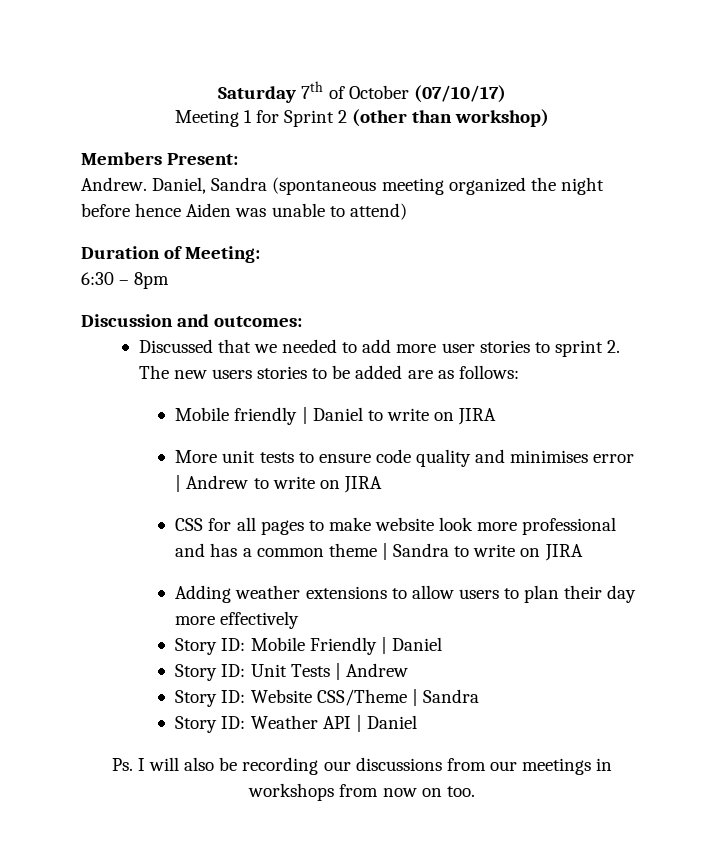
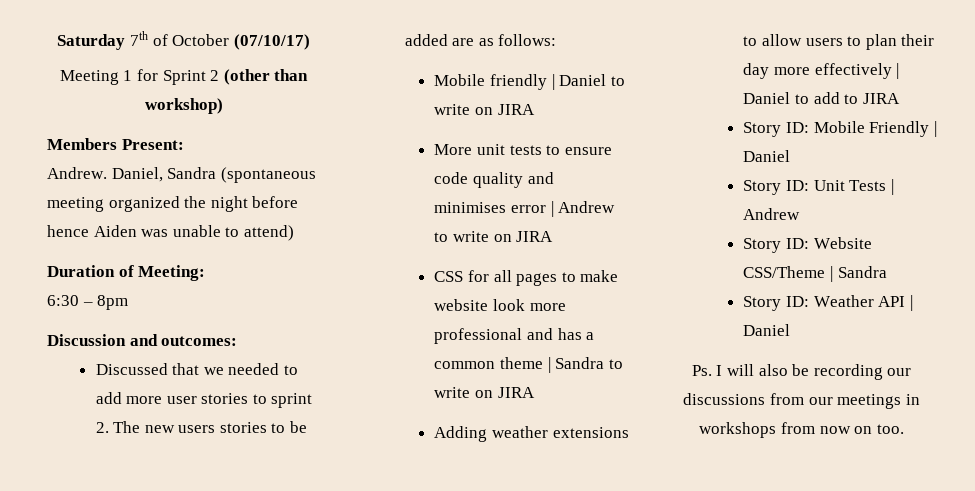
(300, 620) none -> [896,63,900,79] [743,92,900,104] | Daniel to add to JIRA

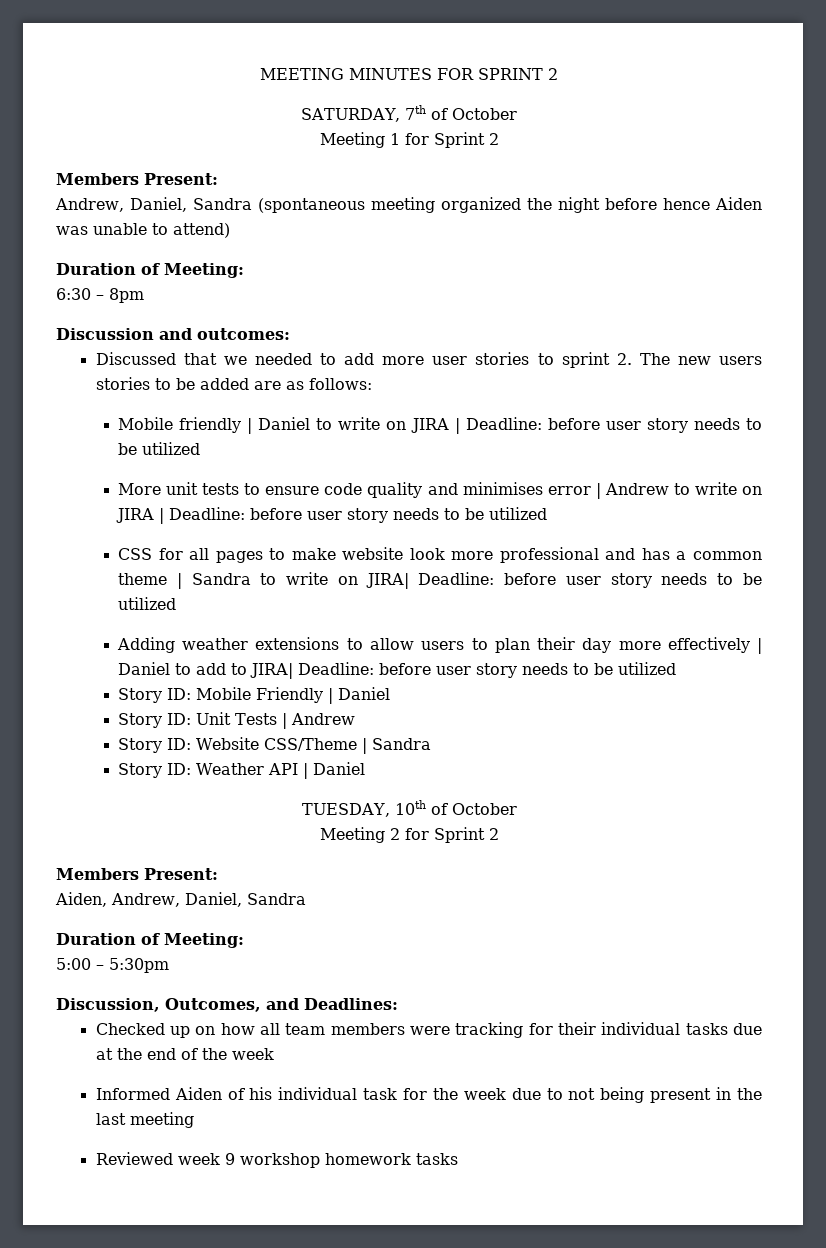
[57,34,126,50] Saturday -> [260,68,558,80] [300,108,401,122] MEETING MINUTES FOR SPRINT 2 // SATURDAY,
[233,34,310,50] (07/10/17) -> (518, 114) none
[223,69,309,85] [144,98,223,114] [47,138,184,150] [47,167,107,179] (other than workshop) // Members Present: // Andrew. -> [56,173,218,185] [55,198,124,212] // Members Present: // Andrew,
(535, 109) none -> [454,417,762,434] [117,442,200,455] | Deadline: before user story needs to be utilized
(554, 236) none -> [158,507,547,524] | Deadline: before user story needs to be utilized
[497,387,535,398] JIRA -> [365,572,762,589] [117,597,176,610] JIRA| Deadline: before user story needs to be utilized
[862,93,900,104] JIRA -> [249,662,676,679] JIRA| Deadline: before user story needs to be utilized
[691,364,912,380] [683,393,920,409] [699,422,904,438] Ps. I will also be recording our discussions from our meetings in workshops from now on too. -> [301,800,517,817] [319,827,499,843] [56,868,218,880] [55,892,306,907] [56,933,244,948] [56,958,169,973] [56,998,398,1012] [95,1022,763,1038] [95,1048,274,1060] [95,1087,762,1103] [95,1112,194,1128] [95,1152,458,1168] TUESDAY, 10th of October // Meeting 2 for Sprint 2 // Members Present: // Aiden, Andrew, Daniel, Sandra // Duration of Meeting: // 5:00 – 5:30pm // Discussion, Outcomes, and Deadlines: // Checked up on how all team members were tracking for their individual tasks due at the end of the week // Informed Aiden of his individual task for the week due to not being present in the last meeting // Reviewed week 9 workshop homework tasks

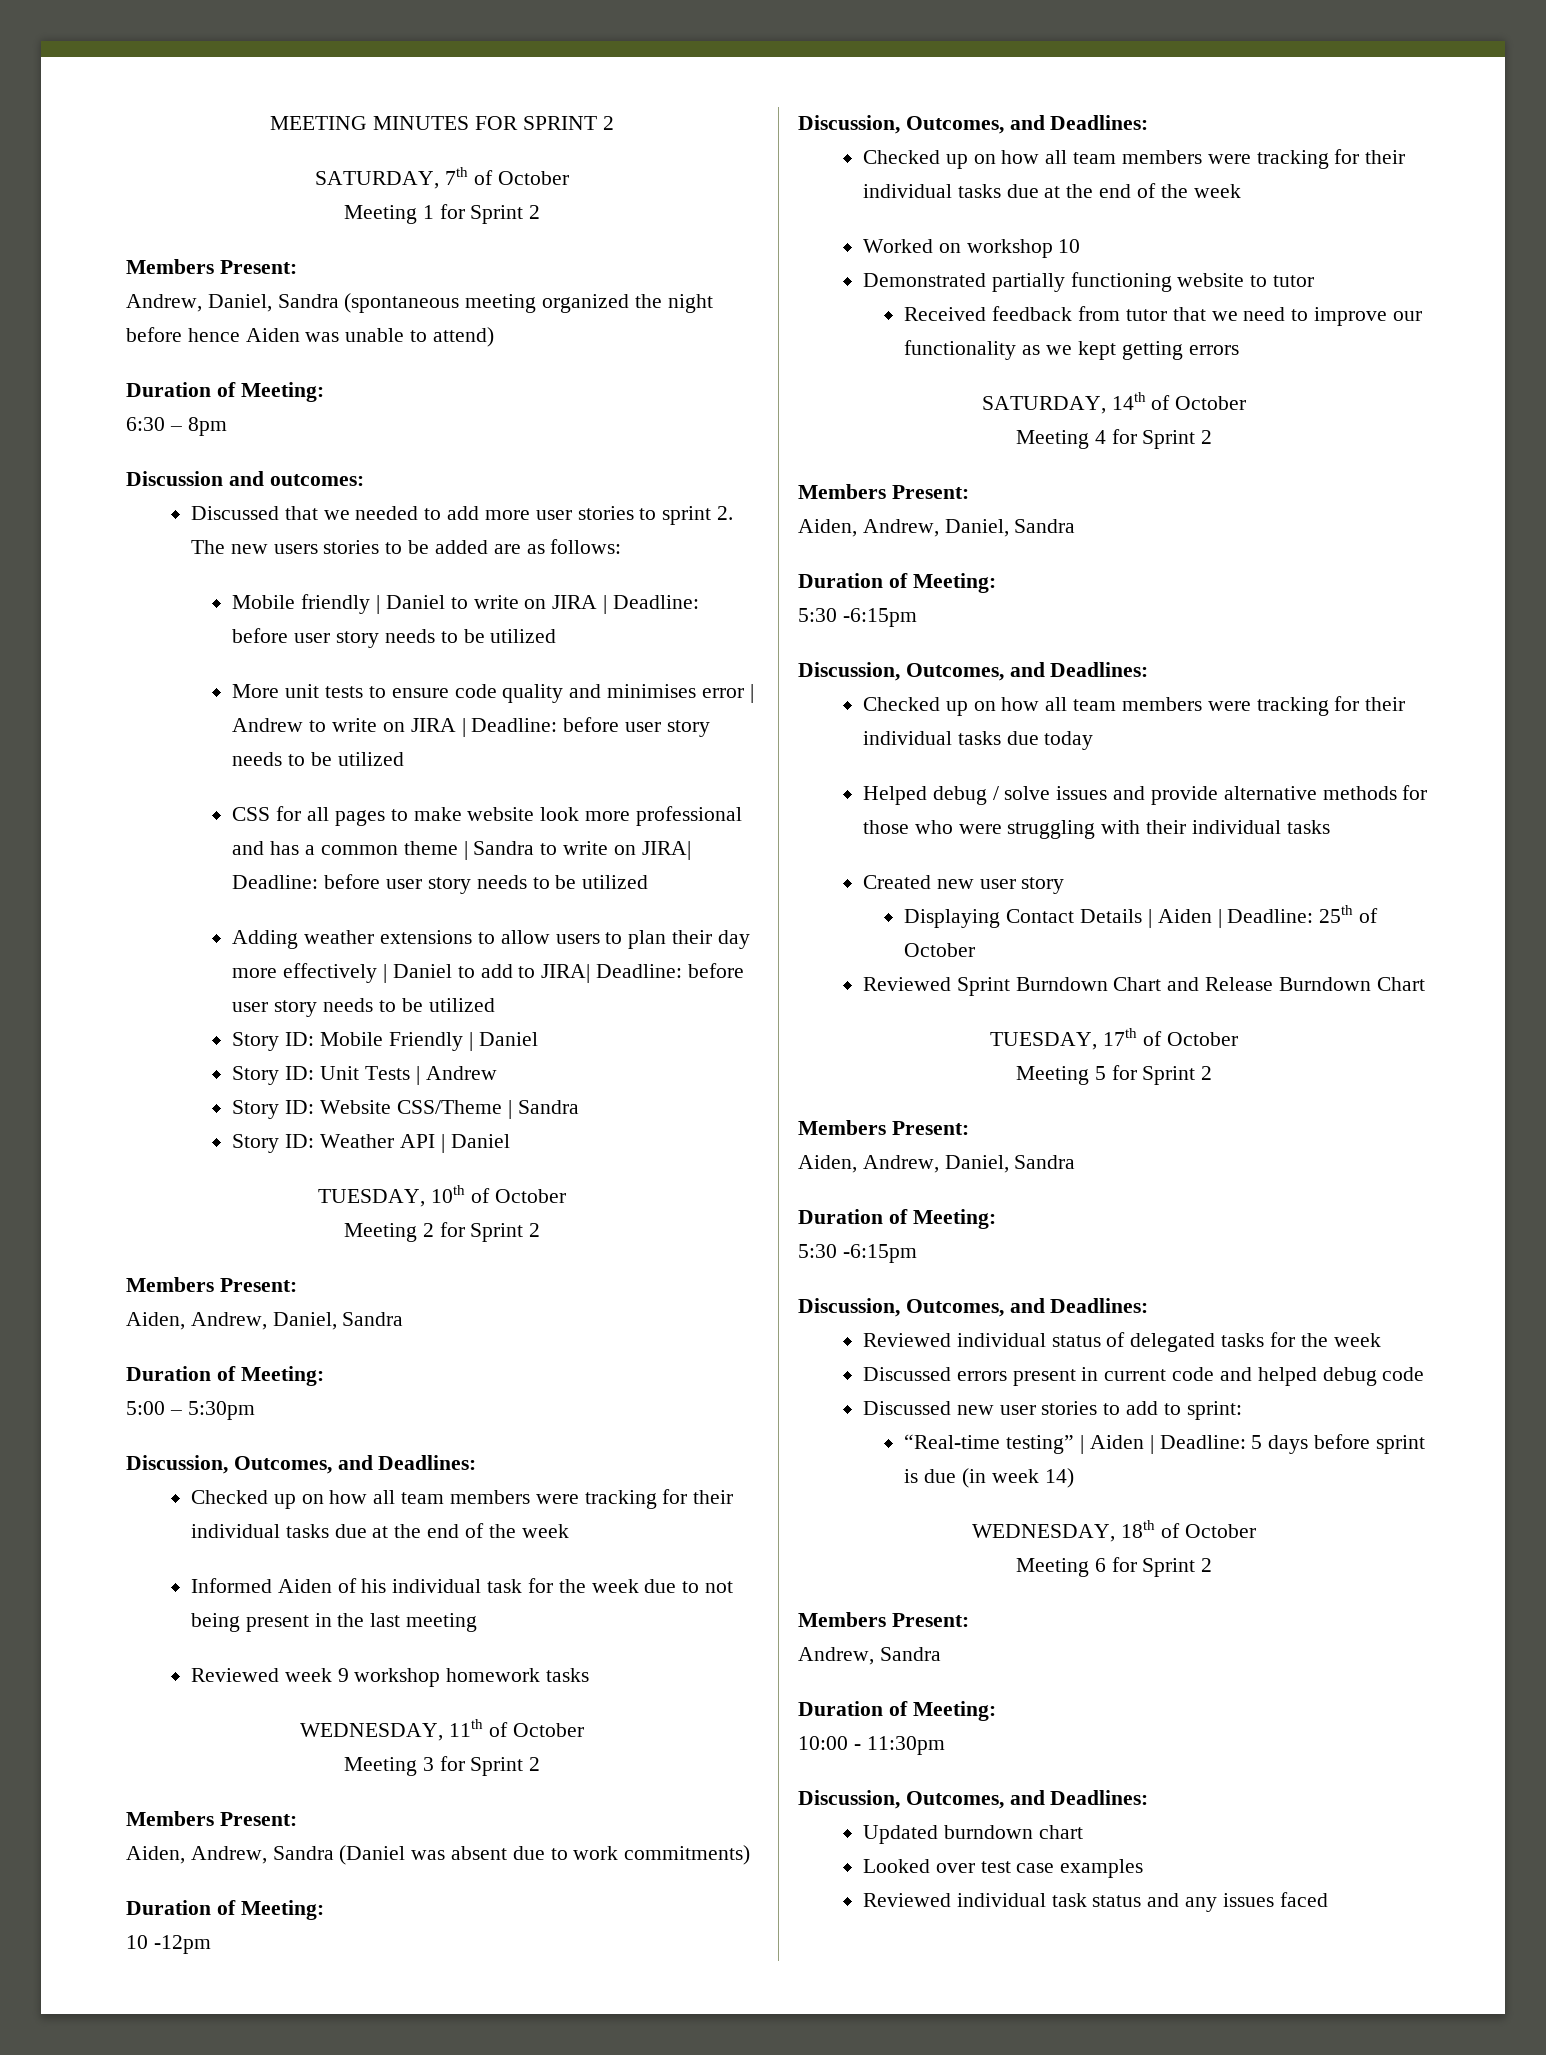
(458, 1159) none -> [300,1719,584,1741] [343,1756,541,1776] [126,1811,297,1826] [126,1845,751,1865] [126,1900,324,1920] [126,1935,211,1954] [798,115,1149,134] [863,149,1406,169] [863,183,1241,198] [863,239,1081,258] [863,272,1315,292] [904,306,1422,326] [904,340,1239,360] [981,392,1247,414] [1015,429,1213,449] [798,484,969,499] [798,519,1076,537] [798,573,996,593] [798,608,917,627] [798,662,1149,681] [863,696,1406,716] [863,731,1094,750] [863,785,1428,805] [863,820,1330,839] [863,875,1065,894] [904,905,1378,928] [904,943,976,957] [863,977,1425,996] [990,1028,1238,1050] [1015,1065,1213,1085] [798,1120,969,1135] [798,1155,1076,1173] [798,1209,996,1229] [798,1244,917,1263] [798,1298,1149,1317] [863,1332,1381,1352] [863,1367,1425,1386] [863,1401,1242,1420] [904,1434,1425,1454] [904,1468,1074,1488] [972,1520,1256,1542] [1015,1557,1213,1577] [798,1612,969,1627] [798,1647,941,1665] [798,1701,996,1721] [798,1736,945,1755] [798,1790,1149,1809] [863,1825,1083,1844] [863,1859,1144,1878] [863,1892,1328,1912] // WEDNESDAY, 11th of October // Meeting 3 for Sprint 2 // Members Present: // Aiden, Andrew, Sandra (Daniel was absent due to work commitments) // Duration of Meeting: // 10 -12pm // Discussion, Outcomes, and Deadlines: // Checked up on how all team members were tracking for their individual tasks due at the end of the week // Worked on workshop 10 // Demonstrated partially functioning website to tutor // Received feedback from tutor that we need to improve our functionality as we kept getting errors // SATURDAY, 14th of October // Meeting 4 for Sprint 2 // Members Present: // Aiden, Andrew, Daniel, Sandra // Duration of Meeting: // 5:30 -6:15pm // Discussion, Outcomes, and Deadlines: // Checked up on how all team members were tracking for their individual tasks due today // Helped debug / solve issues and provide alternative methods for those who were struggling with their individual tasks // Created new user story // Displaying Contact Details | Aiden | Deadline: 25th of October // Reviewed Sprint Burndown Chart and Release Burndown Chart // TUESDAY, 17th of October // Meeting 5 for Sprint 2 // Members Present: // Aiden, Andrew, Daniel, Sandra // Duration of Meeting: // 5:30 -6:15pm // Discussion, Outcomes, and Deadlines: // Reviewed individual status of delegated tasks for the week // Discussed errors present in current code and helped debug code // Discussed new user stories to add to sprint: // “Real-time testing” | Aiden | Deadline: 5 days before sprint is due (in week 14) // WEDNESDAY, 18th of October // Meeting 6 for Sprint 2 // Members Present: // Andrew, Sandra // Duration of Meeting: // 10:00 - 11:30pm // Discussion, Outcomes, and Deadlines: // Updated burndown chart // Looked over test case examples // Reviewed individual task status and any issues faced

